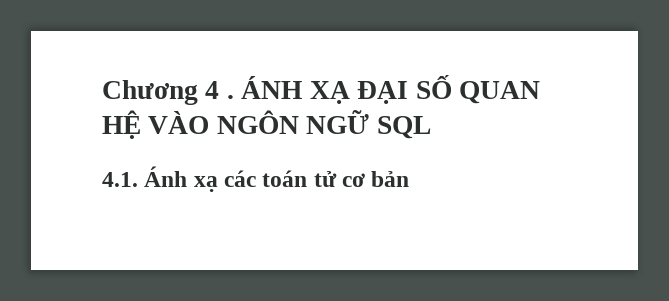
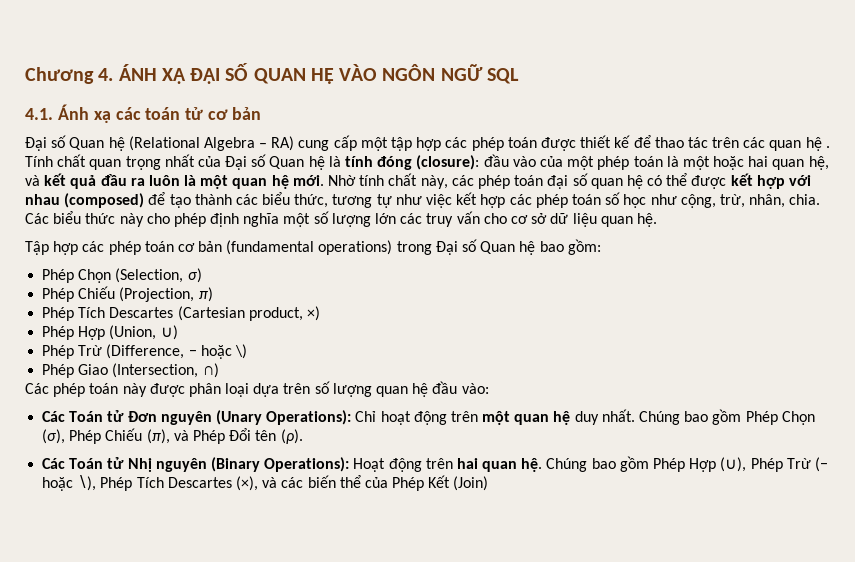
[205,81,234,99] 4 . -> [98,68,114,81] 4.
(410, 179) none -> [25,135,830,151] [25,154,829,170] [25,173,811,189] [25,192,821,208] [25,211,657,227] [25,239,601,255] [42,268,202,283] [42,286,213,302] [42,306,320,321] [42,325,178,340] [42,344,247,359] [42,363,219,378] [25,381,489,397] [42,409,815,425] [42,428,303,444] [42,456,828,472] [42,475,489,491] // Đại số Quan hệ (Relational Algebra – RA) cung cấp một tập hợp các phép toán được thiết kế để thao tác trên các quan hệ . Tính chất quan trọng nhất của Đại số Quan hệ là tính đóng (closure): đầu vào của một phép toán là một hoặc hai quan hệ, và kết quả đầu ra luôn là một quan hệ mới. Nhờ tính chất này, các phép toán đại số quan hệ có thể được kết hợp với nhau (composed) để tạo thành các biểu thức, tương tự như việc kết hợp các phép toán số học như cộng, trừ, nhân, chia. Các biểu thức này cho phép định nghĩa một số lượng lớn các truy vấn cho cơ sở dữ liệu quan hệ. // Tập hợp các phép toán cơ bản (fundamental operations) trong Đại số Quan hệ bao gồm: // Phép Chọn (Selection, σ) // Phép Chiếu (Projection, π) // Phép Tích Descartes (Cartesian product, ×) // Phép Hợp (Union, ∪) // Phép Trừ (Difference, − hoặc \) // Phép Giao (Intersection, ∩) // Các phép toán này được phân loại dựa trên số lượng quan hệ đầu vào: // Các Toán tử Đơn nguyên (Unary Operations): Chỉ hoạt động trên một quan hệ duy nhất. Chúng bao gồm Phép Chọn (σ), Phép Chiếu (π), và Phép Đổi tên (ρ). // Các Toán tử Nhị nguyên (Binary Operations): Hoạt động trên hai quan hệ. Chúng bao gồm Phép Hợp (∪), Phép Trừ (− hoặc ∖), Phép Tích Descartes (×), và các biến thể của Phép Kết (Join)

